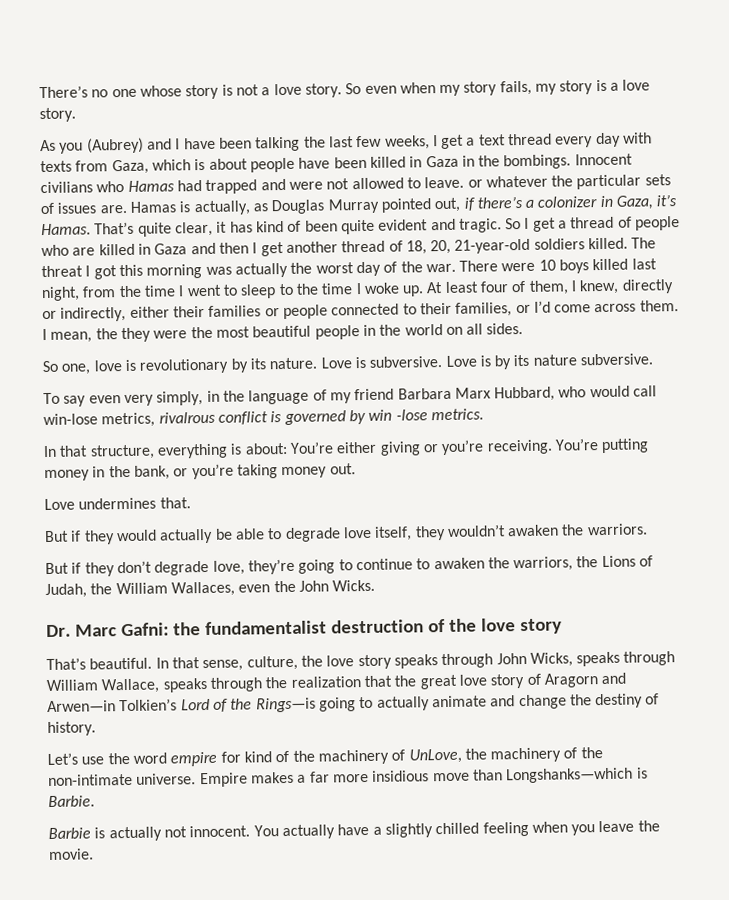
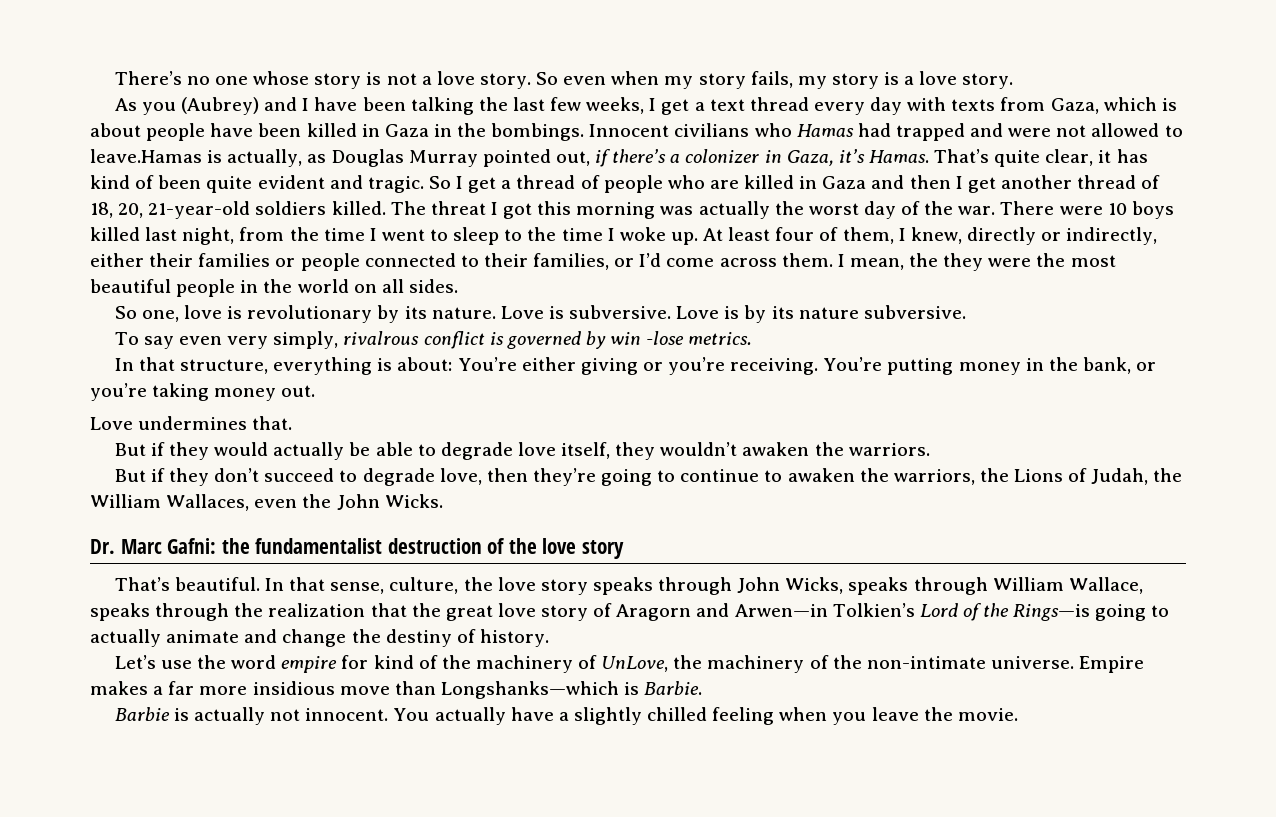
[424,174,671,190] [40,201,176,215] leave. or whatever the particular sets of issues are. Hamas -> [90,149,202,163] leave.Hamas
[206,385,658,405] [43,412,156,428] in the language of my friend Barbara Marx Hubbard, who would call win-lose metrics, -> (339, 340) none
(152, 567) none -> [264,468,358,482] succeed to
(245, 567) none -> [486,468,528,482] then

